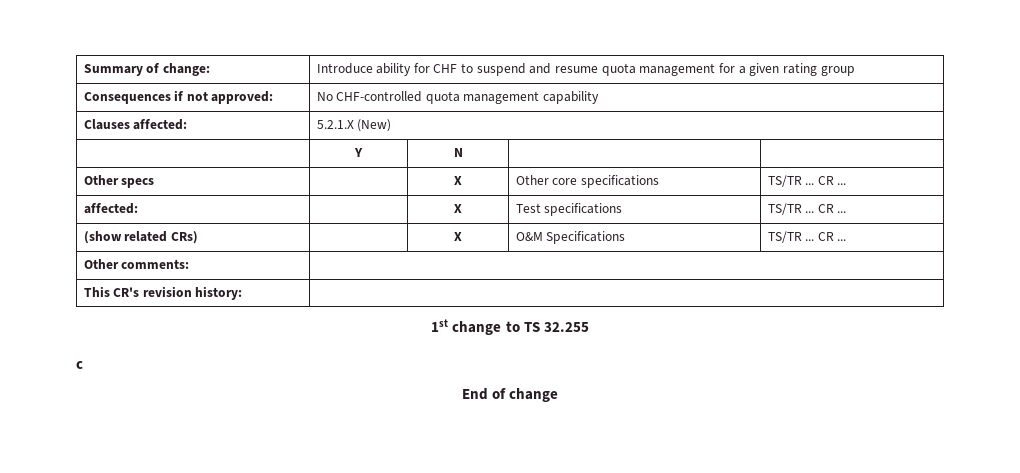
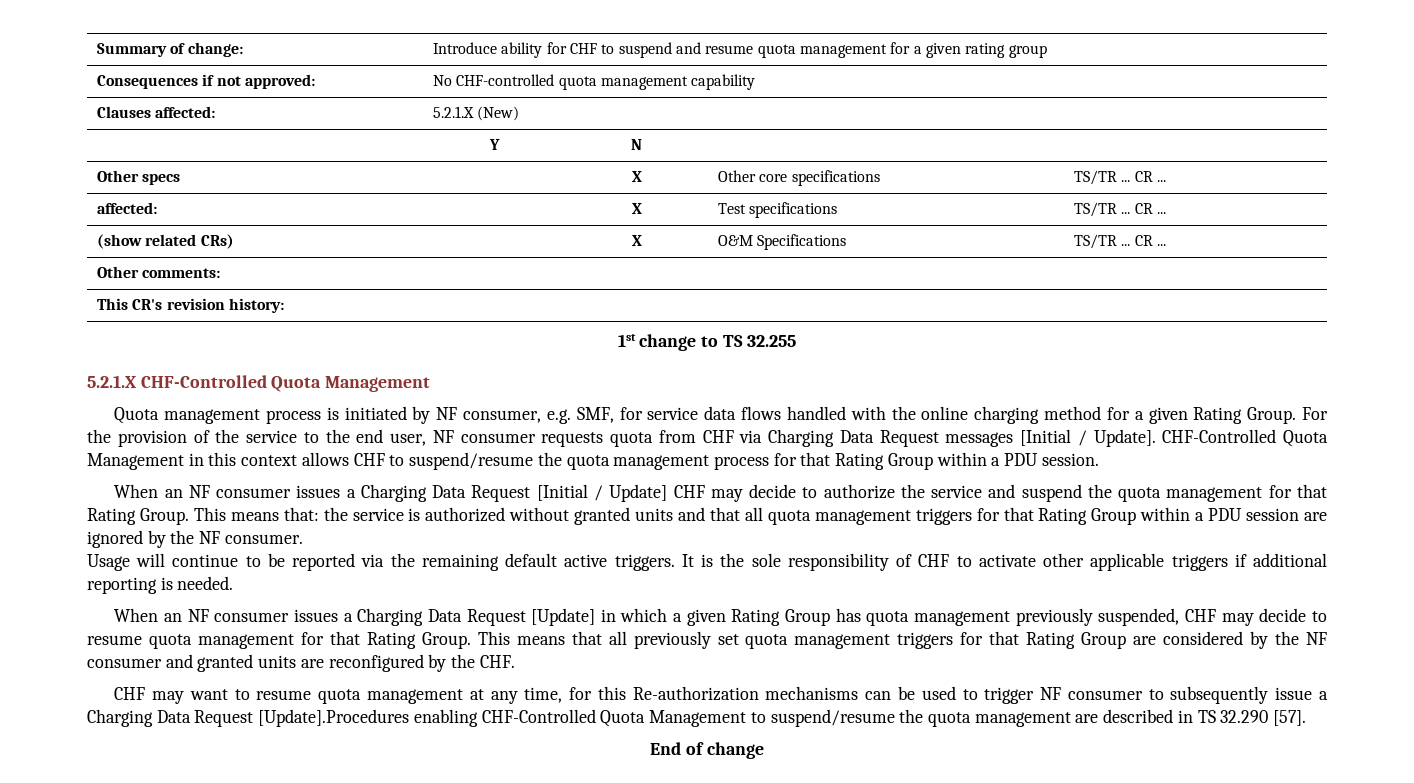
[76,361,83,369] c -> [87,375,431,392] [114,406,1329,424] [87,429,1328,447] [87,452,1099,470] [114,484,1327,502] [87,507,1327,525] [87,530,303,548] [87,553,1328,571] [87,576,234,594] [114,608,1327,626] [87,631,1327,649] [87,654,515,672] [114,686,1328,704] [87,709,1307,727] 5.2.1.X CHF-Controlled Quota Management // Quota management process is initiated by NF consumer, e.g. SMF, for service data flows handled with the online charging method for a given Rating Group. For the provision of the service to the end user, NF consumer requests quota from CHF via Charging Data Request messages [Initial / Update]. CHF-Controlled Quota Management in this context allows CHF to suspend/resume the quota management process for that Rating Group within a PDU session. // When an NF consumer issues a Charging Data Request [Initial / Update] CHF may decide to authorize the service and suspend the quota management for that Rating Group. This means that: the service is authorized without granted units and that all quota management triggers for that Rating Group within a PDU session are ignored by the NF consumer. // Usage will continue to be reported via the remaining default active triggers. It is the sole responsibility of CHF to activate other applicable triggers if additional reporting is needed. // When an NF consumer issues a Charging Data Request [Update] in which a given Rating Group has quota management previously suspended, CHF may decide to resume quota management for that Rating Group. This means that all previously set quota management triggers for that Rating Group are considered by the NF consumer and granted units are reconfigured by the CHF. // CHF may want to resume quota management at any time, for this Re-authorization mechanisms can be used to trigger NF consumer to subsequently issue a Charging Data Request [Update].Procedures enabling CHF-Controlled Quota Management to suspend/resume the quota management are described in TS 32.290 [57].

